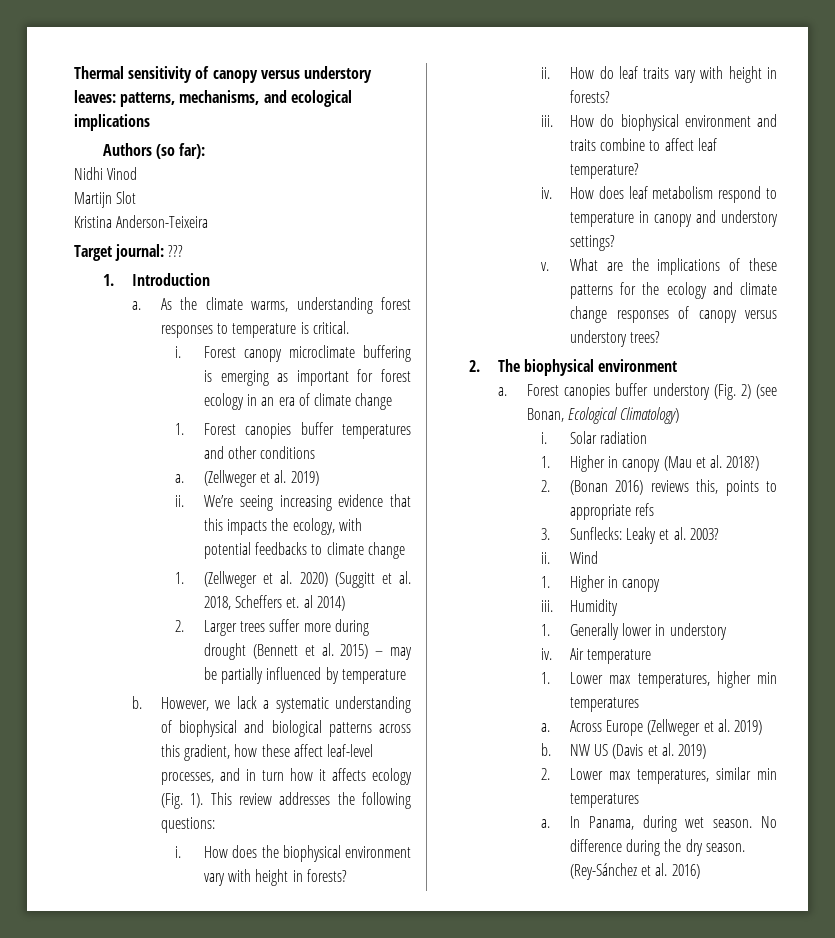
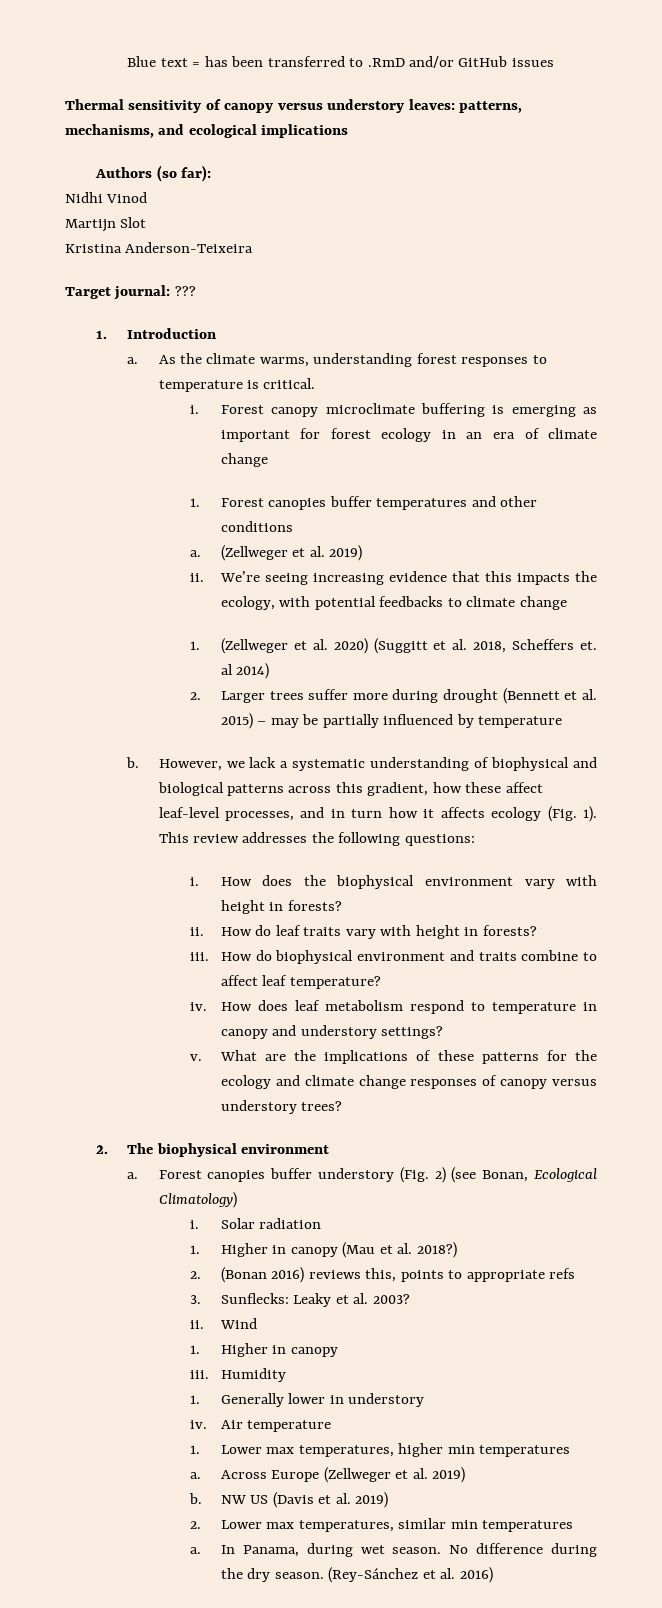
(74, 72) none -> [127,56,554,68] Blue text = has been transferred to .RmD and/or GitHub issues //

